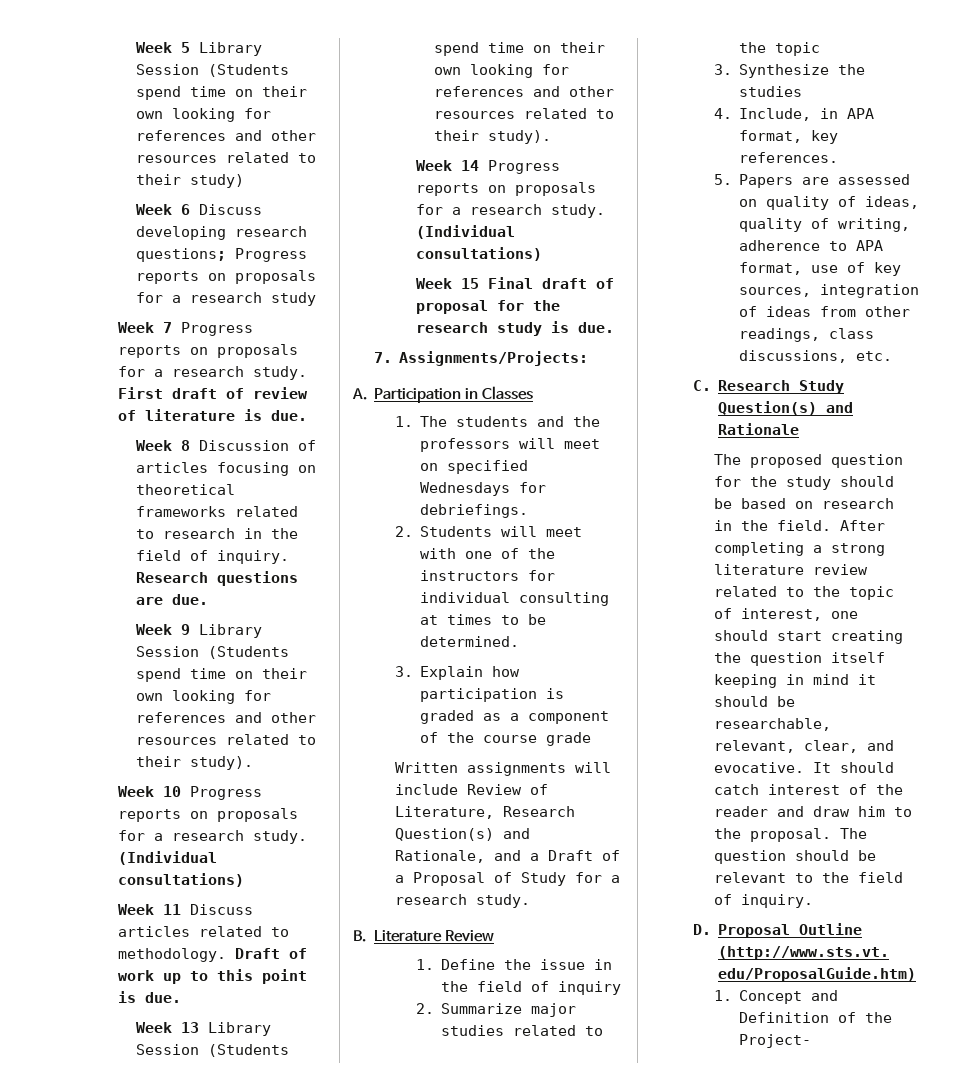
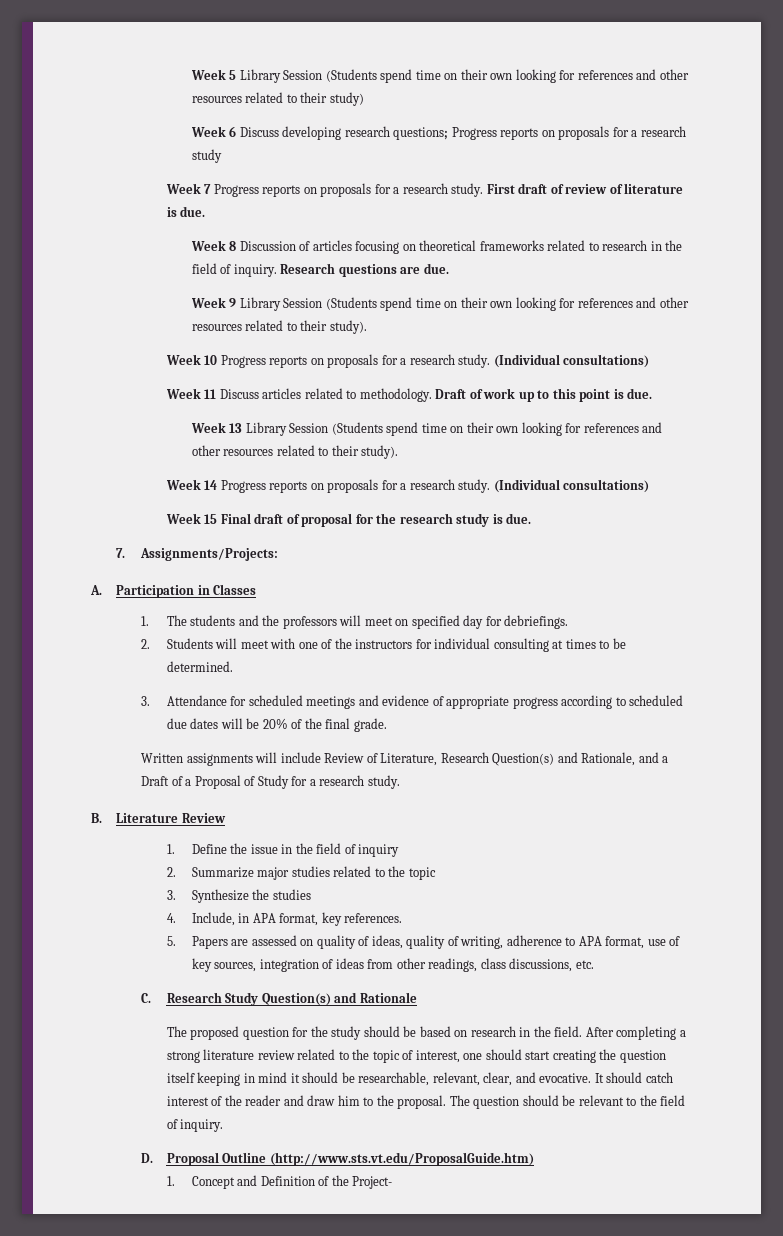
[420,482,511,496] Wednesdays -> [463,615,484,629] day
[420,666,521,680] [420,688,565,702] [420,710,610,724] [420,732,592,746] Explain how participation is graded as a component of the course grade -> [166,695,684,709] [166,718,387,732] Attendance for scheduled meetings and evidence of appropriate progress according to scheduled due dates will be 20% of the final grade.

